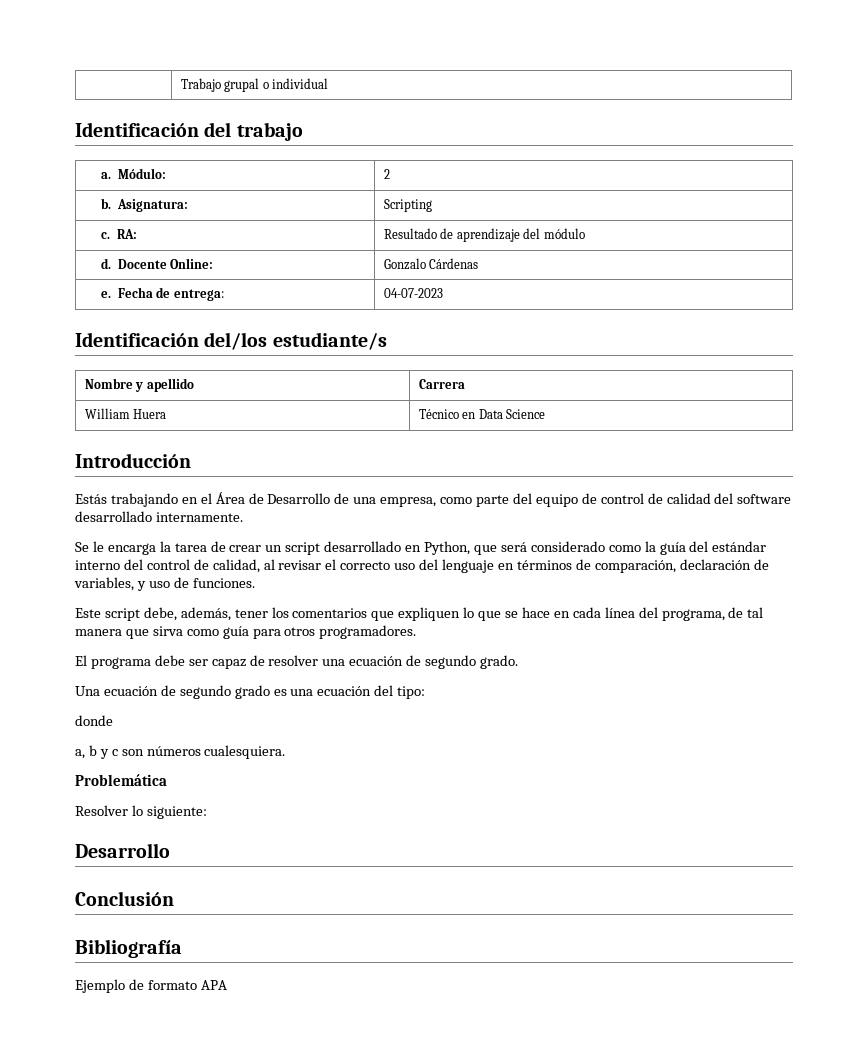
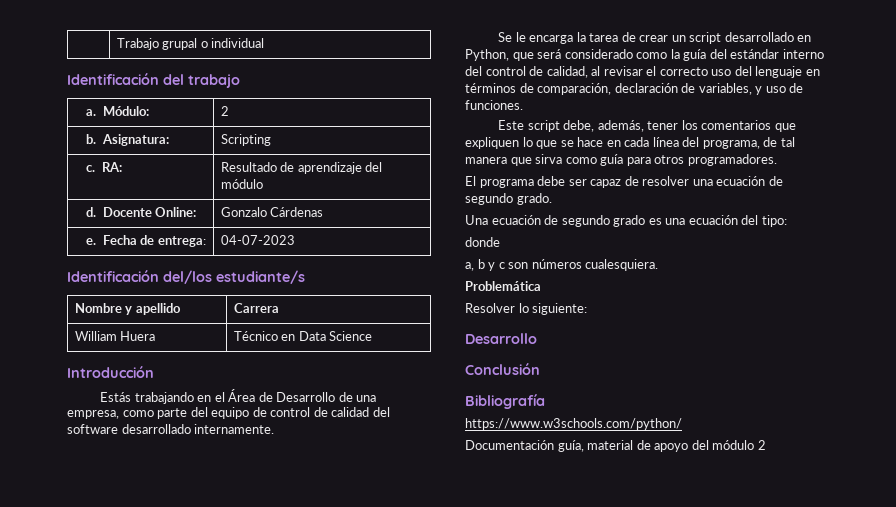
[75,979,227,993] Ejemplo de formato APA -> [465,418,682,430] [465,440,766,452] https://www.w3schools.com/python/ // Documentación guía, material de apoyo del módulo 2

